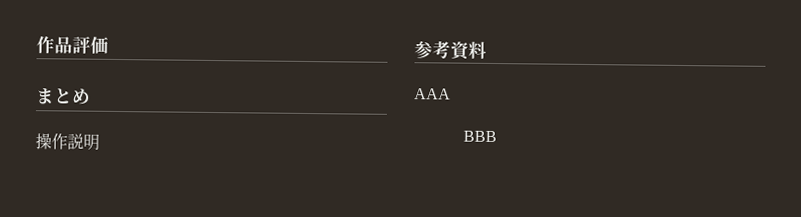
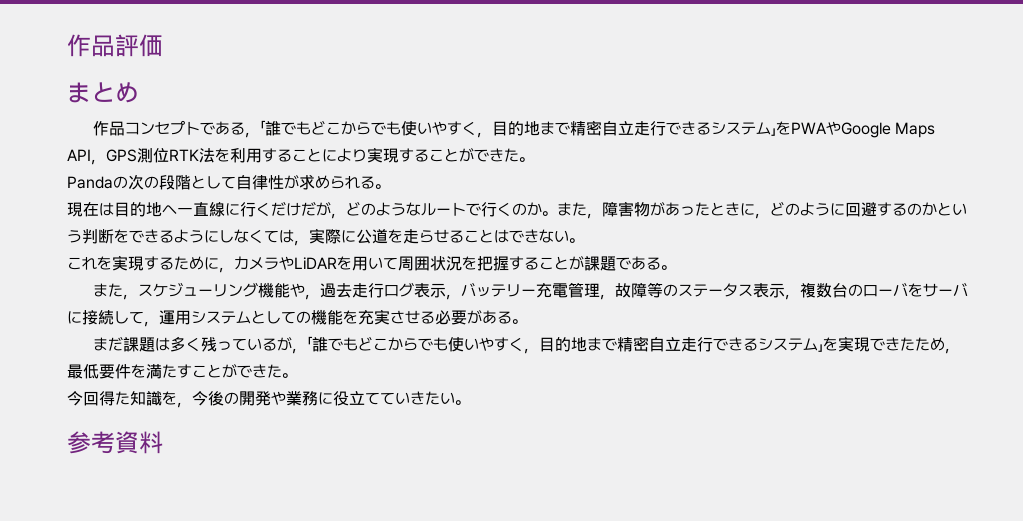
[35,133,100,151] 操作説明 -> [92,120,936,138] [67,147,534,165] [67,174,390,190] [67,201,967,219] [67,228,584,246] [67,255,676,273] [92,282,968,300] [67,309,527,327] [92,336,960,354] [67,364,297,379] [67,391,470,408] 作品コンセプトである，「誰でもどこからでも使いやすく，目的地まで精密自立走行できるシステム」をPWAやGoogle Maps API，GPS測位RTK法を利用することにより実現することができた。 // Pandaの次の段階として自律性が求められる。 // 現在は目的地へ一直線に行くだけだが，どのようなルートで行くのか。また，障害物があったときに，どのように回避するのかという判断をできるようにしなくては，実際に公道を走らせることはできない。 // これを実現するために，カメラやLiDARを用いて周囲状況を把握することが課題である。 // また，スケジューリング機能や，過去走行ログ表示，バッテリー充電管理，故障等のステータス表示，複数台のローバをサーバに接続して，運用システムとしての機能を充実させる必要がある。 // まだ課題は多く残っているが，「誰でもどこからでも使いやすく，目的地まで精密自立走行できるシステム」を実現できたため，最低要件を満たすことができた。 // 今回得た知識を，今後の開発や業務に役立てていきたい。
[414,88,451,100] [462,130,497,143] // AAA // BBB -> (163, 442) none

